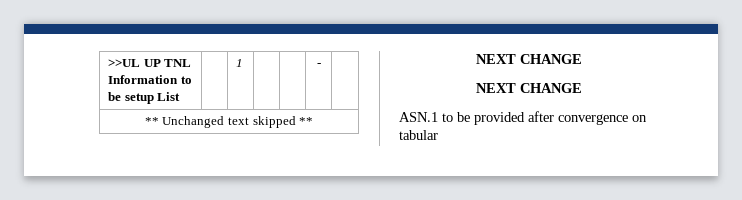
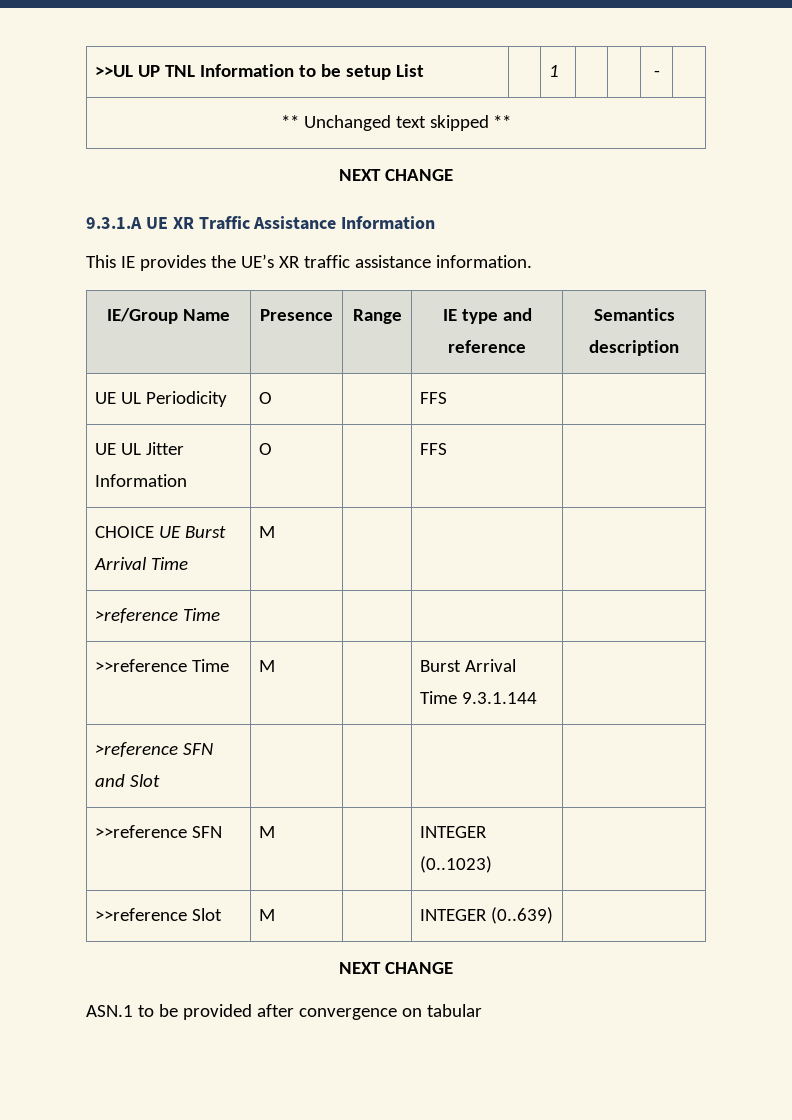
(582, 59) none -> [86,216,436,230] [86,254,532,271] [107,308,230,324] [260,309,333,321] [352,309,402,324] [442,308,532,324] [448,340,526,353] [593,308,675,321] [589,340,679,356] [95,391,228,407] [259,392,273,404] [420,392,448,404] [95,442,185,455] [95,474,188,487] [259,443,273,455] [420,443,448,455] [95,526,227,538] [94,557,189,570] [259,526,276,538] [95,608,221,623] [95,659,230,672] [259,660,276,672] [420,659,517,672] [420,691,538,704] [95,742,214,757] [95,774,161,787] [95,825,223,838] [259,826,276,838] [420,826,488,838] [420,856,493,873] [95,908,223,921] [259,909,276,921] [420,907,554,924] // 9.3.1.A UE XR Traffic Assistance Information // This IE provides the UE’s XR traffic assistance information. // IE/Group Name | Presence | Range | IE type and reference | Semantics description // UE UL Periodicity | O | | FFS | // UE UL Jitter Information | O | | FFS | // CHOICE UE Burst Arrival Time | M | | | // >reference Time | | | | // >>reference Time | M | | Burst Arrival Time 9.3.1.144 | // >reference SFN and Slot | | | | // >>reference SFN | M | | INTEGER (0..1023) | // >>reference Slot | M | | INTEGER (0..639) |

